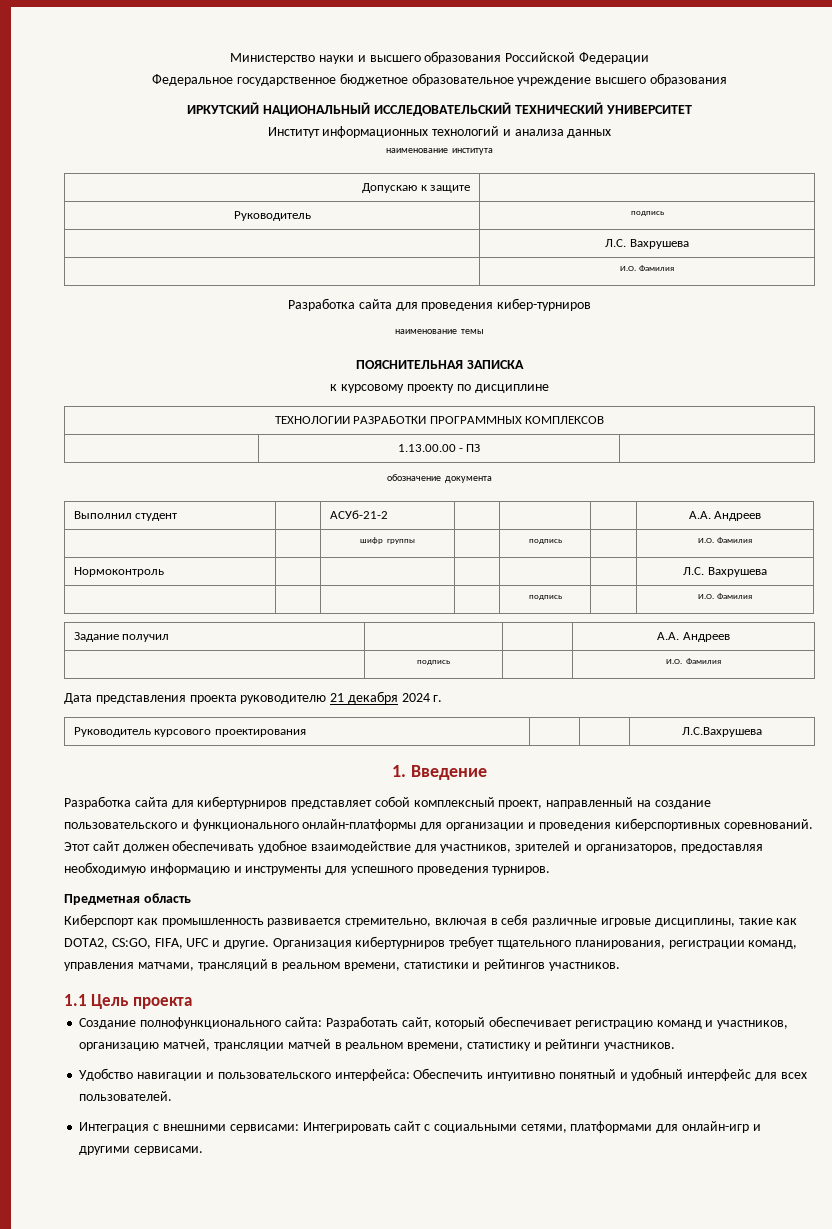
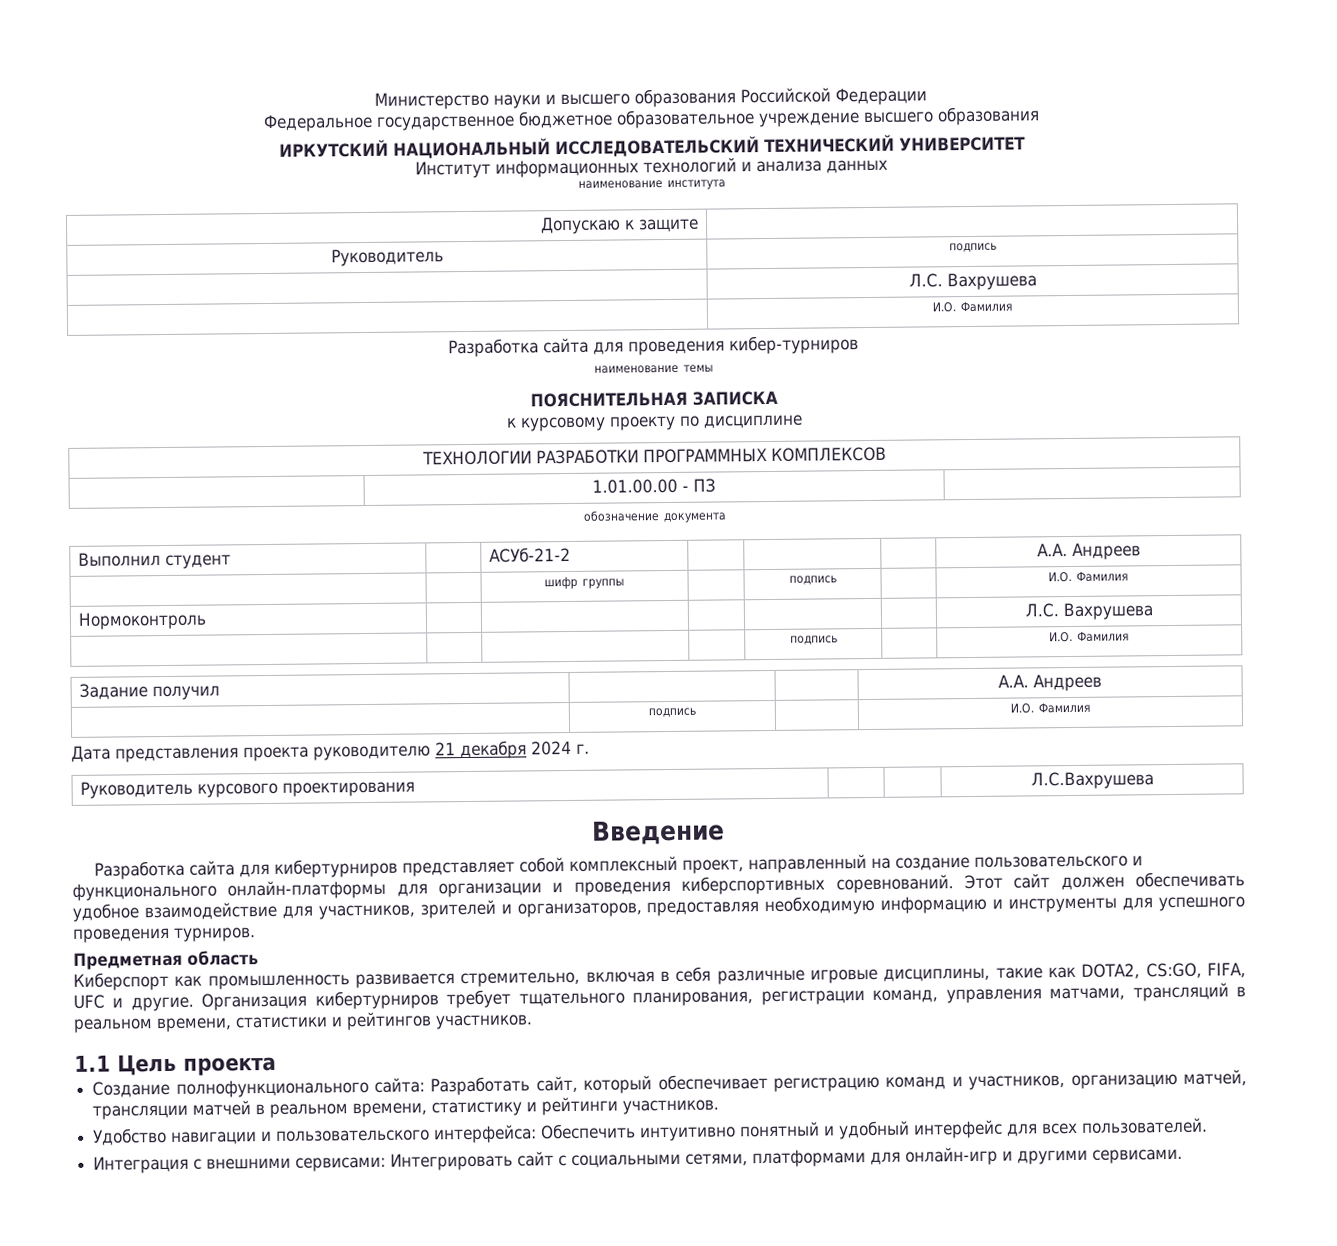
[397,444,456,452] 1.13.00.00 -> [592,478,678,494] 1.01.00.00
[392,765,407,777] 1. -> (1154, 780) none

